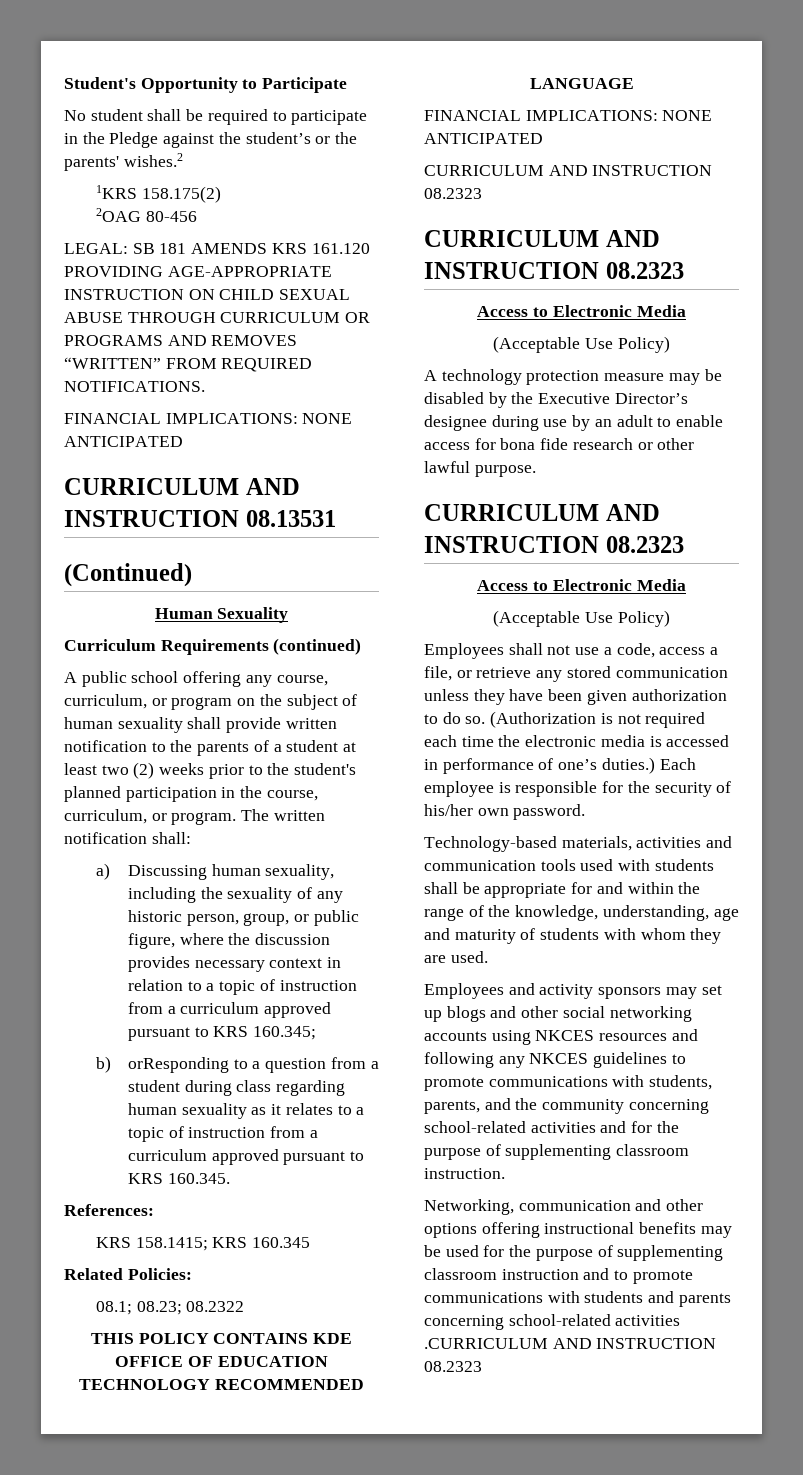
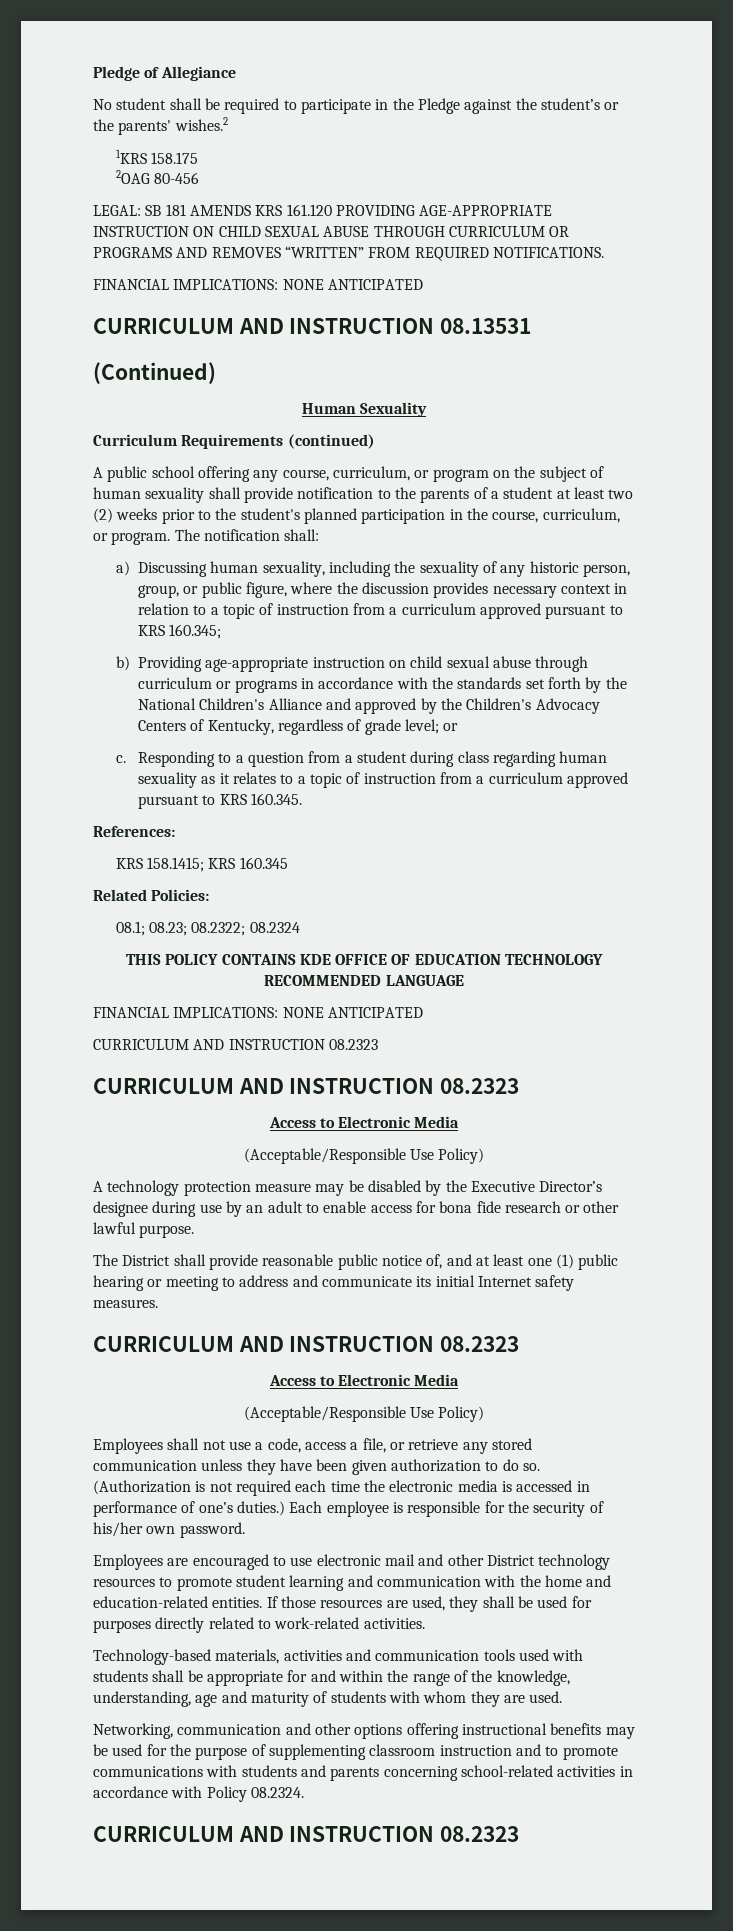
[64,77,348,93] Student's Opportunity to Participate -> [93,66,236,81] Pledge of Allegiance
[141,186,221,203] 158.175(2) -> [150,152,198,164] 158.175
[285,718,337,729] written -> (293, 495) none
[273,810,325,821] written -> (200, 535) none
[127,1057,229,1073] orResponding -> [138,656,589,672] [138,677,627,693] [138,698,600,714] [138,719,459,735] [115,751,216,767] Providing age-appropriate instruction on child sexual abuse through curriculum or programs in accordance with the standards set forth by the National Children's Alliance and approved by the Children's Advocacy Centers of Kentucky, regardless of grade level; or // c. Responding
[186,1301,245,1312] 08.2322 -> [191,922,300,936] 08.2322; 08.2324
[493,336,581,353] (Acceptable -> [243,1148,406,1164] (Acceptable/Responsible
[424,504,660,521] [424,536,684,553] [477,579,686,591] [493,610,581,627] // CURRICULUM AND INSTRUCTION 08.2323 // Access to Electronic Media // (Acceptable -> [93,1254,619,1270] [93,1275,575,1291] [93,1299,158,1308] [93,1336,520,1352] [268,1374,460,1386] [243,1406,406,1422] // The District shall provide reasonable public notice of, and at least one (1) public hearing or meeting to address and communicate its initial Internet safety measures. // CURRICULUM AND INSTRUCTION 08.2323 // Access to Electronic Media // (Acceptable/Responsible
(586, 812) none -> [93,1554,611,1570] [93,1575,612,1591] [93,1596,592,1612] [93,1617,425,1633] // Employees are encouraged to use electronic mail and other District technology resources to promote student learning and communication with the home and education-related entities. If those resources are used, they shall be used for purposes directly related to work-related activities.
[424,983,722,999] [424,1006,692,1022] [424,1029,698,1045] [424,1052,686,1068] [424,1075,713,1091] [424,1098,709,1114] [424,1121,679,1133] [424,1144,690,1160] [424,1168,505,1179] // Employees and activity sponsors may set up blogs and other social networking accounts using NKCES resources and following any NKCES guidelines to promote communications with students, parents, and the community concerning school-related activities and for the purpose of supplementing classroom instruction. -> (563, 1697) none
[424,1338,548,1349] .CURRICULUM -> [619,1766,633,1777] [93,1786,304,1802] [93,1826,234,1842] in accordance with Policy 08.2324. // CURRICULUM

